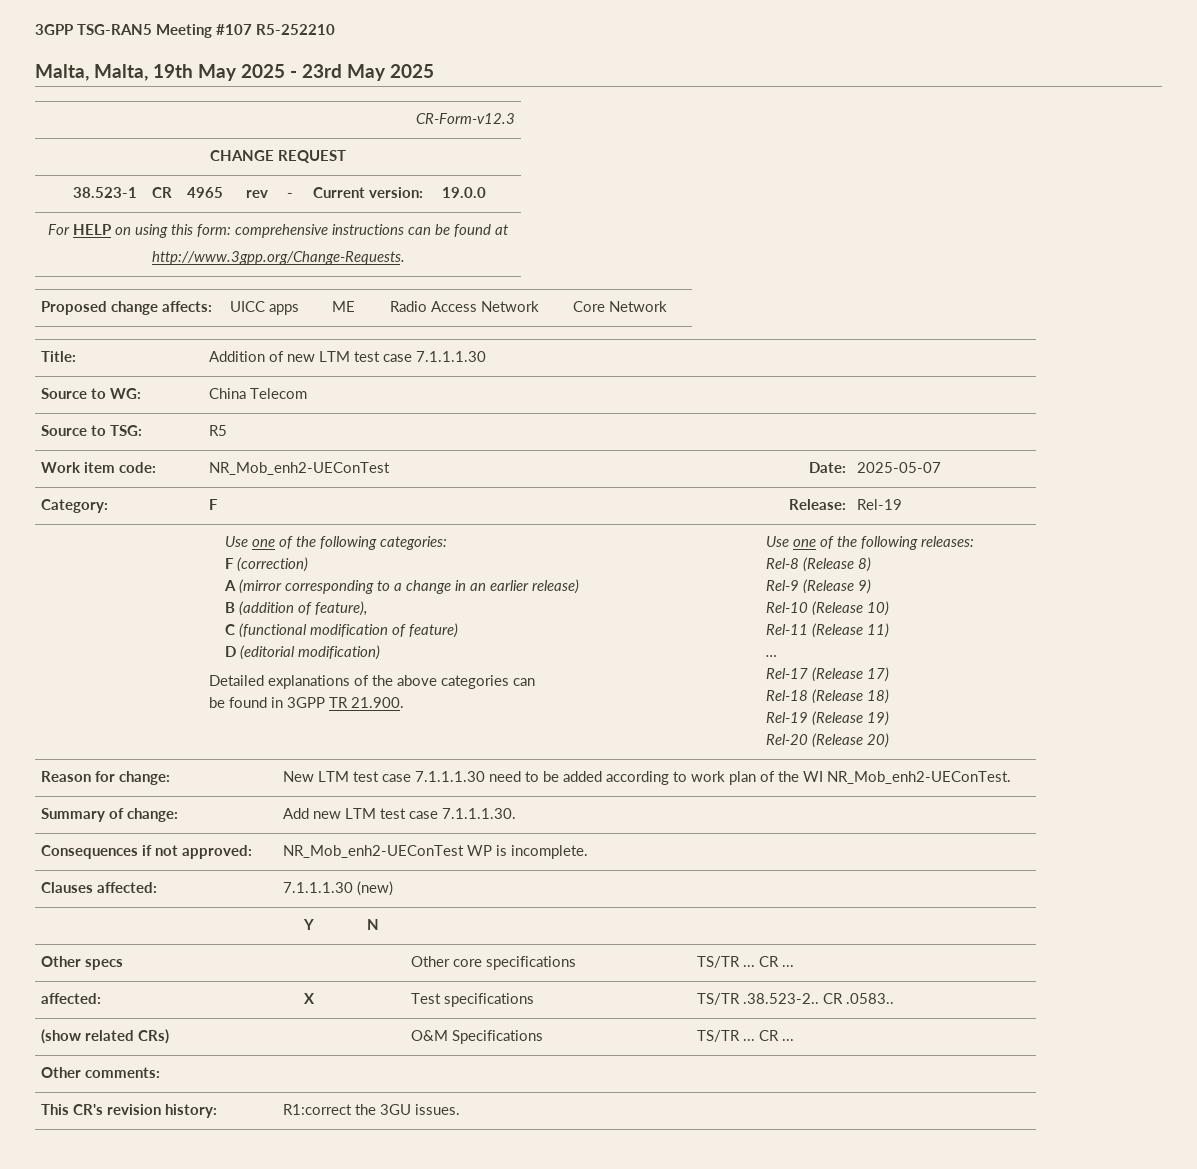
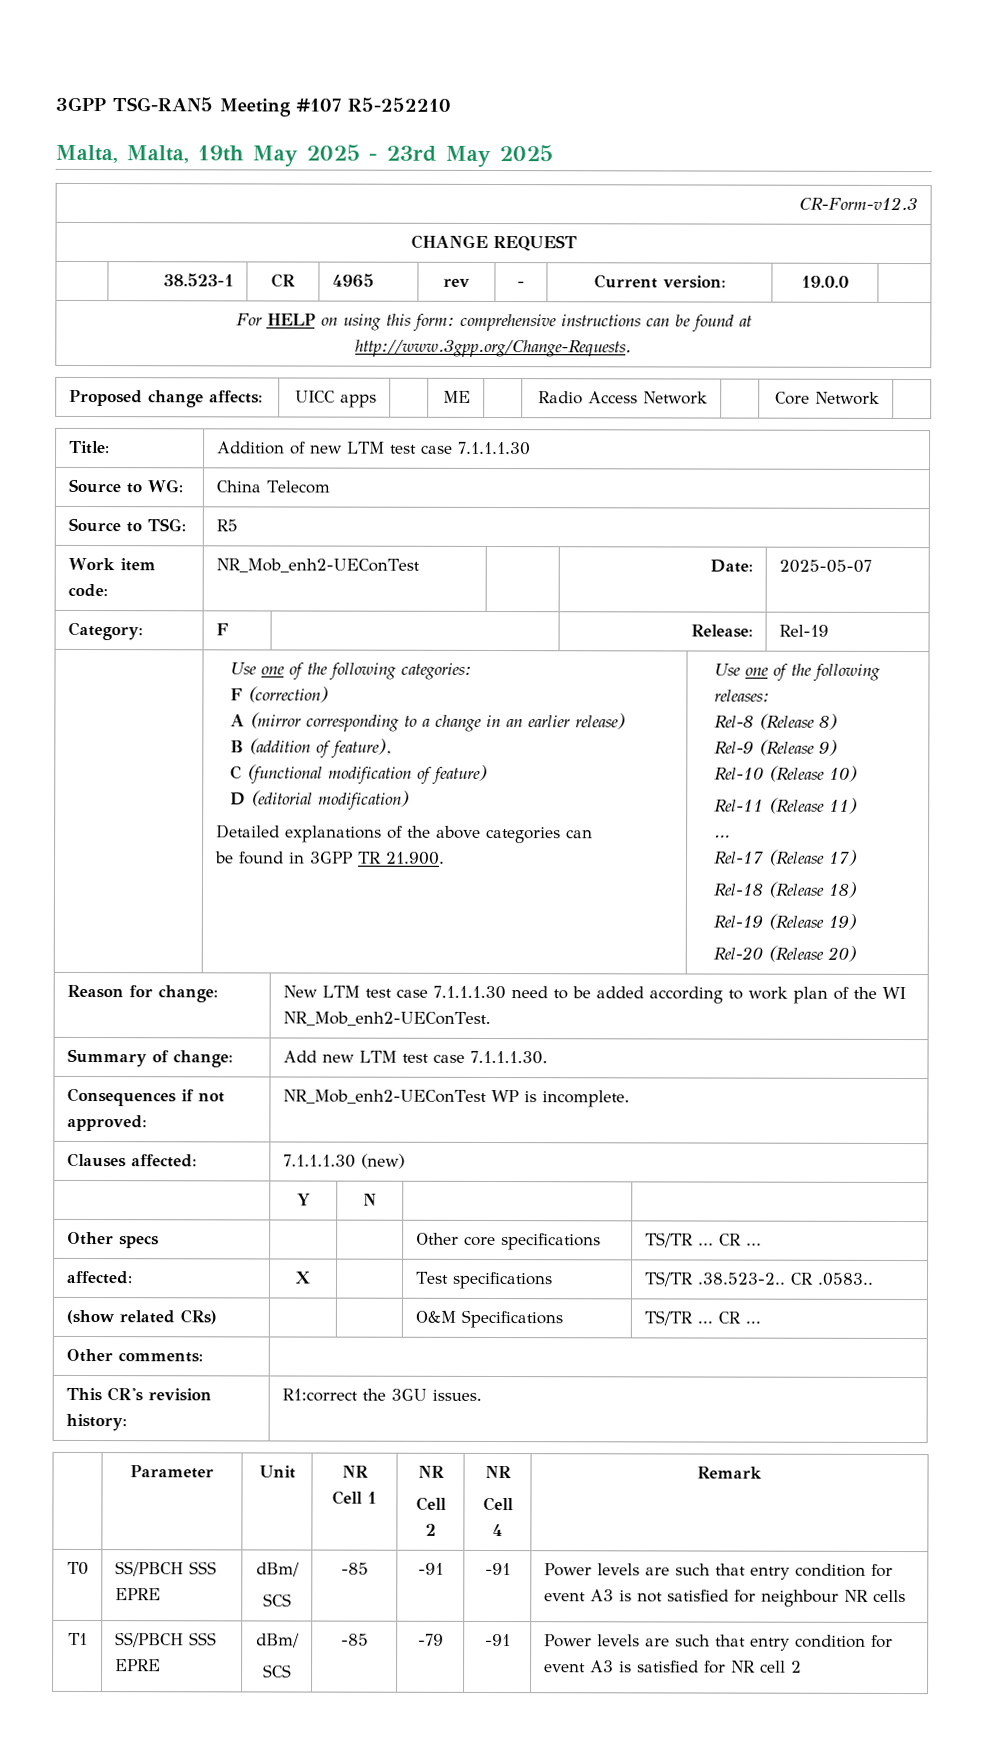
(461, 1109) none -> [130,1465,214,1479] [258,1465,296,1479] [341,1465,369,1478] [332,1490,377,1505] [417,1465,445,1478] [415,1496,447,1511] [425,1523,436,1536] [484,1465,512,1479] [482,1496,514,1512] [492,1524,503,1537] [697,1466,762,1479] [66,1561,89,1576] [114,1561,217,1577] [114,1588,161,1601] [255,1562,300,1577] [262,1593,292,1607] [340,1562,369,1575] [417,1562,444,1575] [484,1562,511,1576] [543,1563,893,1580] [543,1589,906,1607] [67,1632,88,1646] [114,1632,217,1648] [114,1659,161,1672] [255,1633,300,1648] [262,1664,292,1678] [340,1633,369,1646] [417,1633,444,1646] [484,1633,511,1647] [543,1634,893,1651] [543,1660,802,1674] // | Parameter | Unit | NR Cell 1 | NR // Cell 2 | NR // Cell 4 | Remark // T0 | SS/PBCH SSS EPRE | dBm/ // SCS | -85 | -91 | -91 | Power levels are such that entry condition for event A3 is not satisfied for neighbour NR cells // T1 | SS/PBCH SSS EPRE | dBm/ // SCS | -85 | -79 | -91 | Power levels are such that entry condition for event A3 is satisfied for NR cell 2

